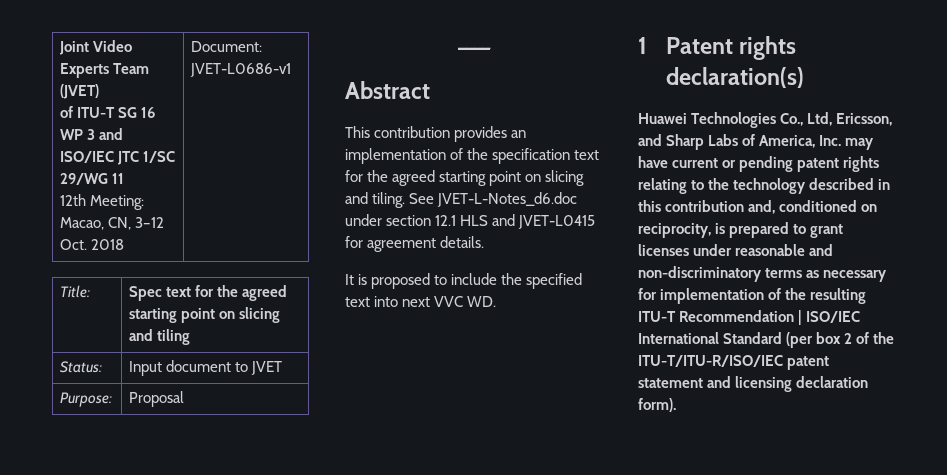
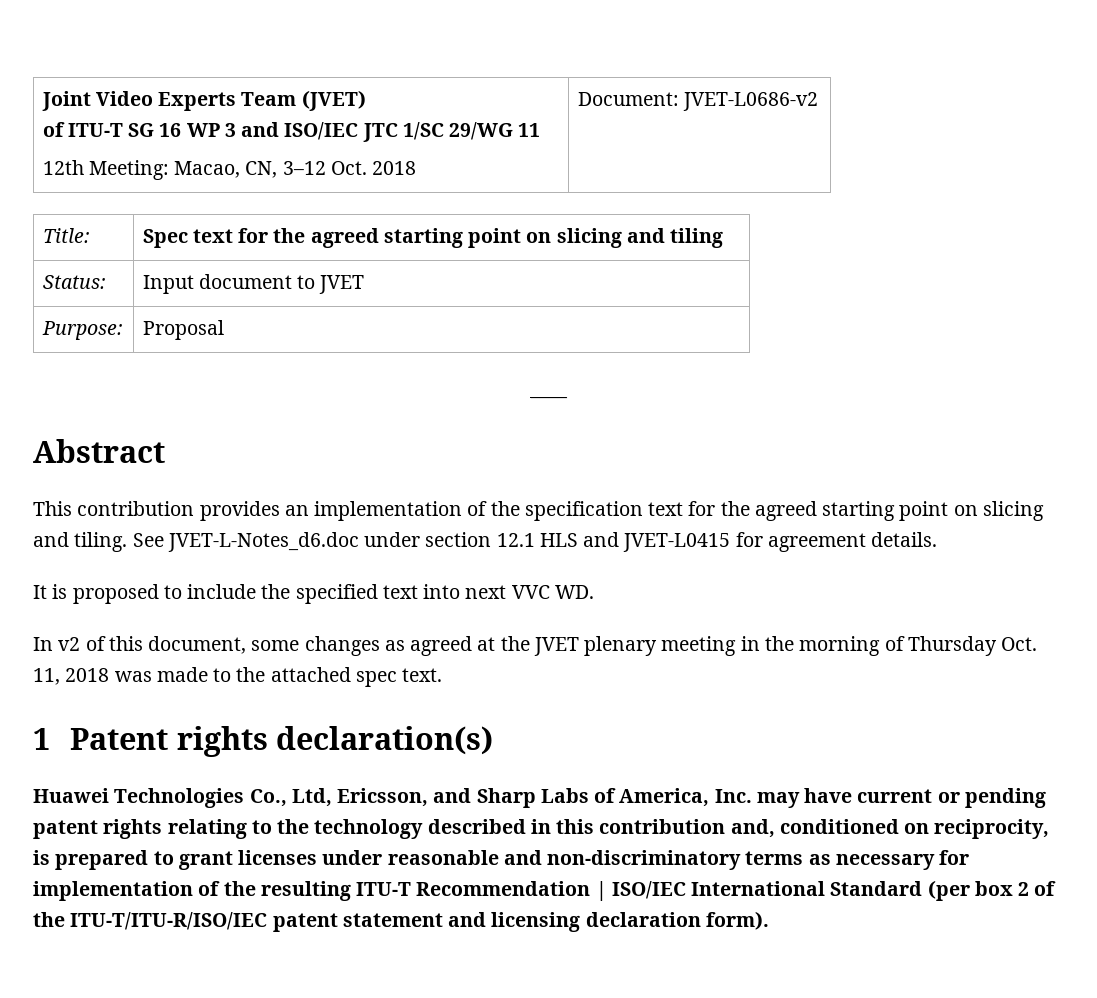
[190,63,292,77] JVET-L0686-v1 -> [682,92,818,111] JVET-L0686-v2
(497, 301) none -> [33,636,1038,656] [33,667,443,687] // In v2 of this document, some changes as agreed at the JVET plenary meeting in the morning of Thursday Oct. 11, 2018 was made to the attached spec text.

